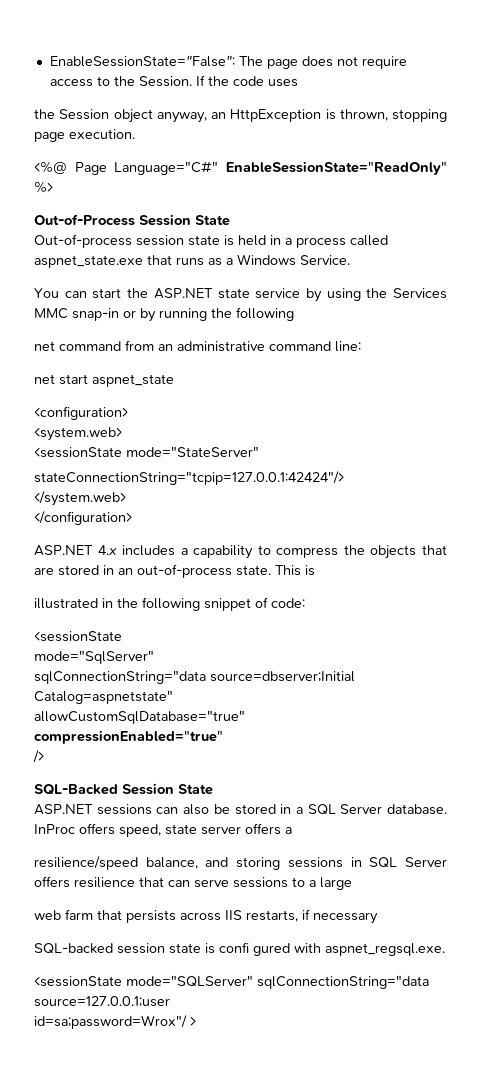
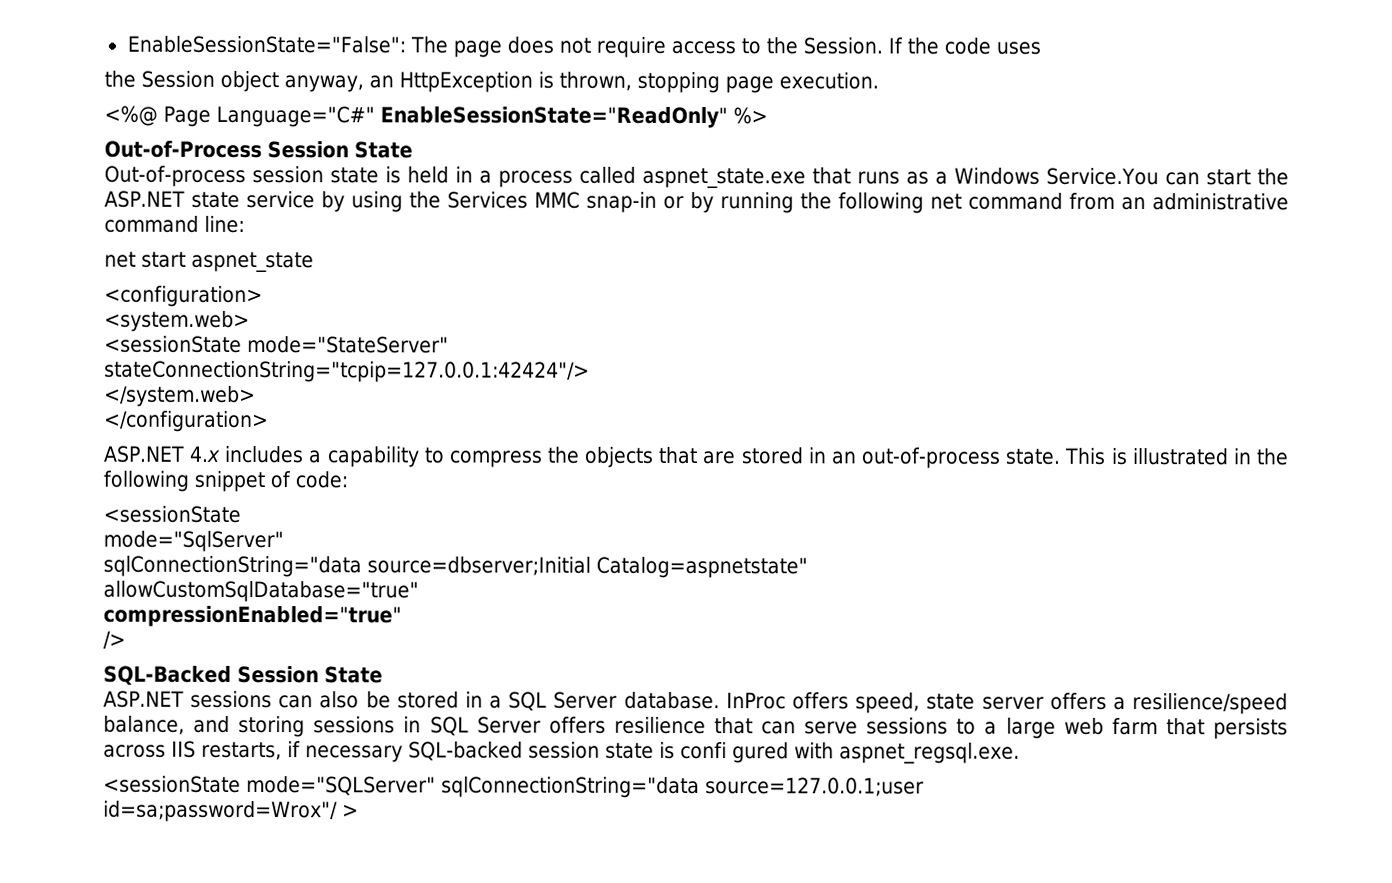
[300,255,350,265] [34,288,59,298] Service. // You -> [1046,167,1160,186] Service.You
(294, 314) // -> (924, 203) none
(315, 570) // -> (1127, 456) none
(292, 830) // -> (1126, 703) none
(352, 883) // -> (1056, 728) none
(378, 918) // -> (403, 754) none

